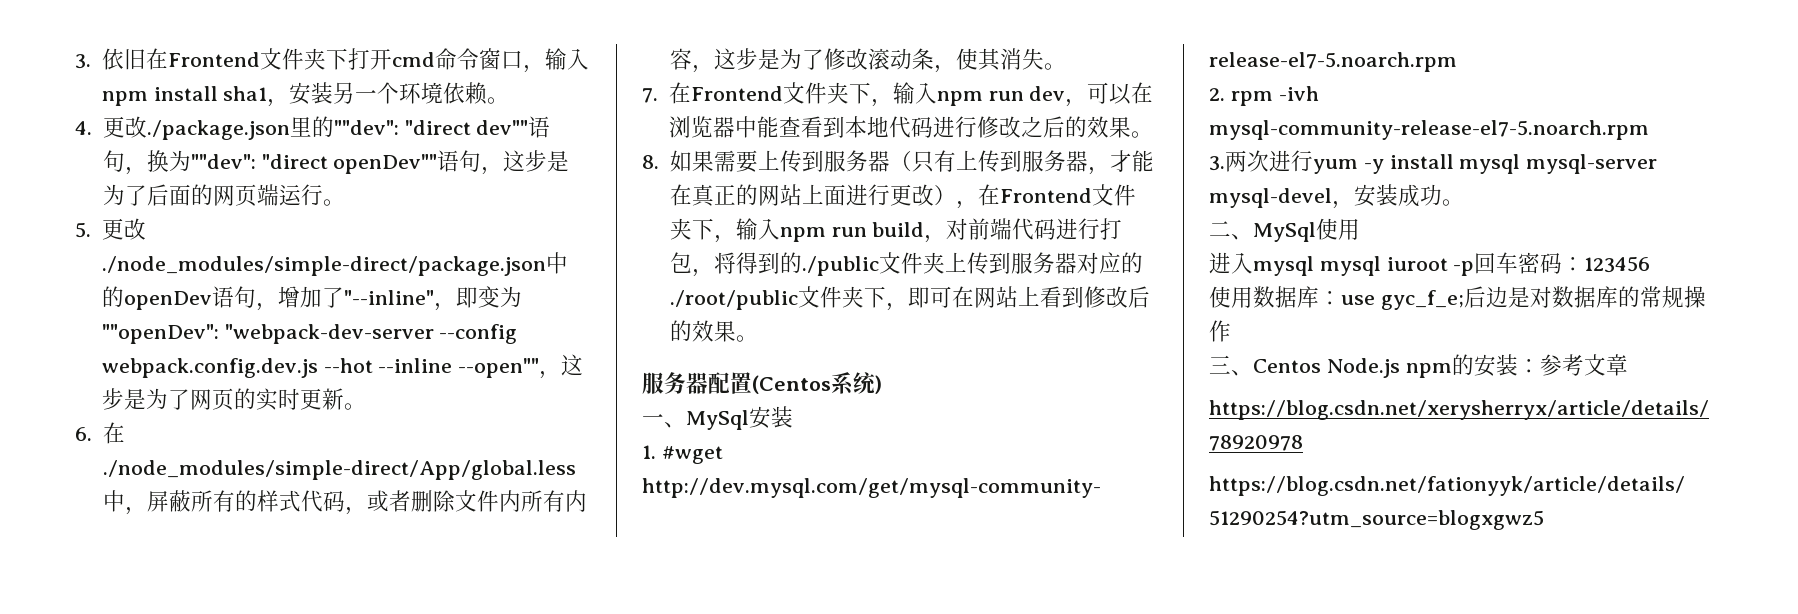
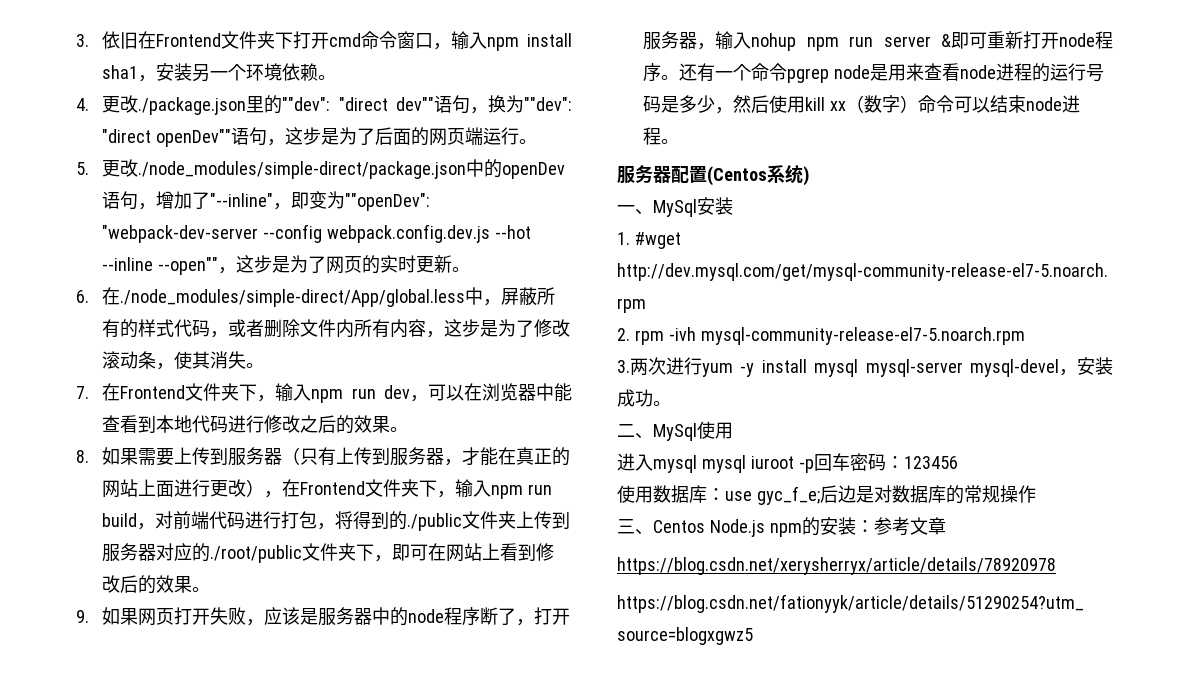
(758, 338) none -> [76,607,571,626] [643,31,1113,51] [643,63,1105,83] [643,95,1081,114] [643,127,680,145] // 9.如果网页打开失败，应该是服务器中的node程序断了，打开服务器，输入nohup npm run server &即可重新打开node程序。还有一个命令pgrep node是用来查看node进程的运行号码是多少，然后使用kill xx（数字）命令可以结束node进程。

